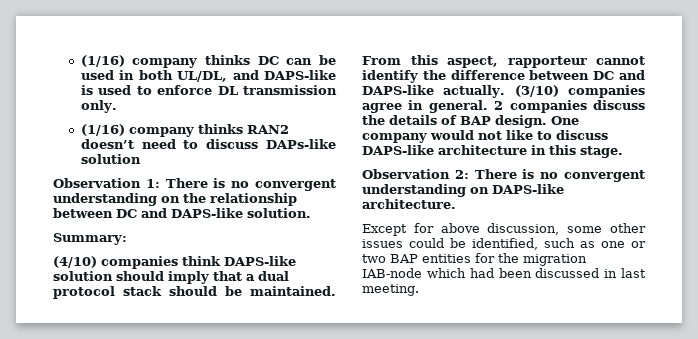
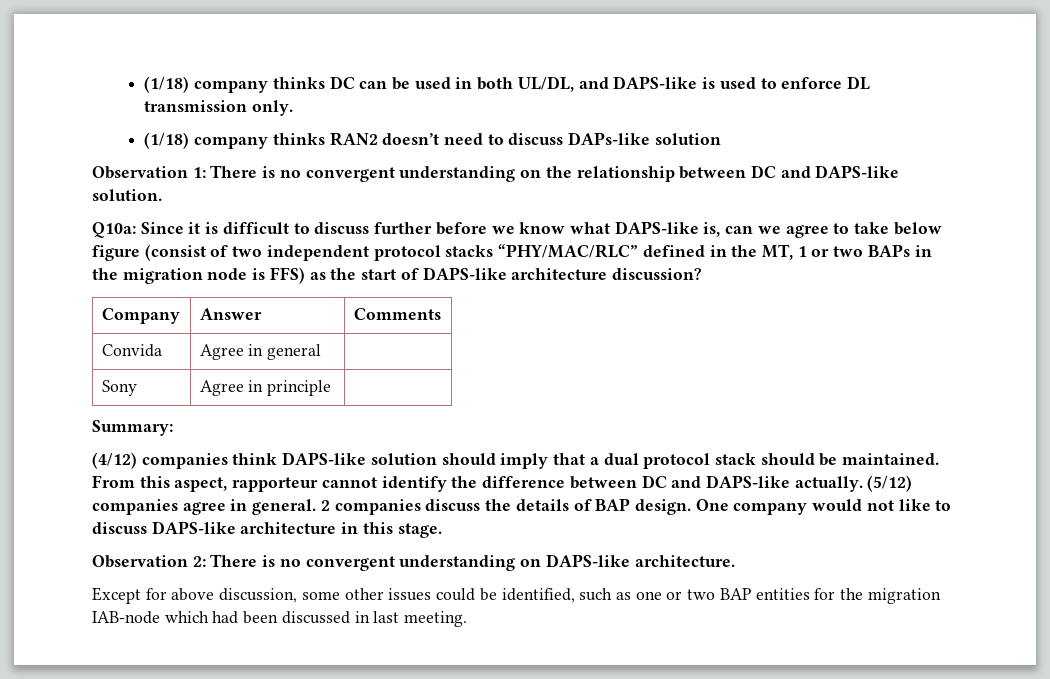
[80,55,125,67] (1/16) -> [144,76,190,93] (1/18)
[80,124,125,136] (1/16) -> [144,132,190,149] (1/18)
(311, 213) none -> [92,221,942,238] [92,244,932,261] [92,267,702,284] [101,308,180,324] [199,308,262,320] [353,308,441,320] [101,344,162,357] [199,344,322,360] [101,380,137,396] [199,380,332,396] // Q10a: Since it is difficult to discuss further before we know what DAPS-like is, can we agree to take below figure (consist of two independent protocol stacks “PHY/MAC/RLC” defined in the MT, 1 or two BAPs in the migration node is FFS) as the start of DAPS-like architecture discussion? // Company | Answer | Comments // Convida | Agree in general | // Sony | Agree in principle |
[53,256,97,268] (4/10) -> [92,452,137,469] (4/12)
[514,85,559,97] (3/10) -> [867,475,913,492] (5/12)

